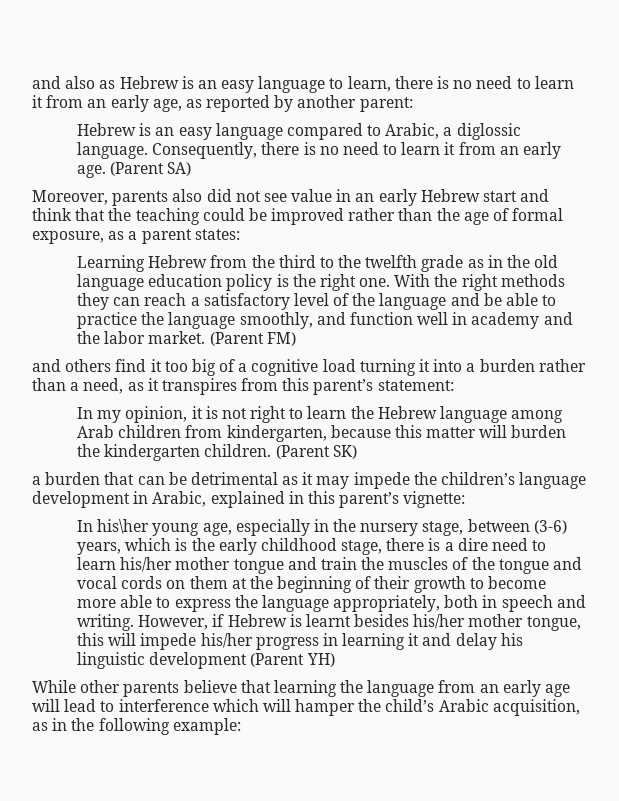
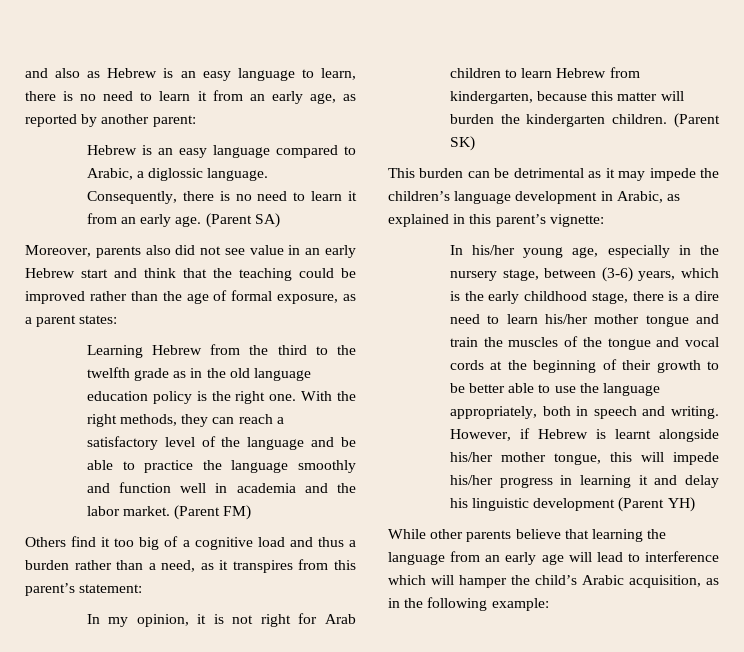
[500,274,565,287] methods -> [120,414,178,426] methods,
[239,312,313,329] smoothly, -> [298,460,356,473] smoothly
[471,312,540,329] academy -> [236,483,296,493] academia
[32,359,112,372] and others -> [25,537,66,547] Others
[359,359,463,376] turning it into -> [289,537,344,547] and thus
[289,406,564,423] [76,425,182,438] to learn the Hebrew language among Arab children -> [298,613,356,624] [449,68,607,78] for Arab children to learn Hebrew
[32,472,135,485] a burden that -> [388,168,464,178] This burden
(207, 499) none -> [666,194,680,201] as
[97,519,150,534] his\her -> [472,245,516,255] his/her
[166,576,228,589] on them -> (484, 365) none
[488,576,547,589] [76,595,231,612] become more able to express -> [449,383,576,393] be better able to use
[354,614,410,627] besides -> [659,429,719,442] alongside

